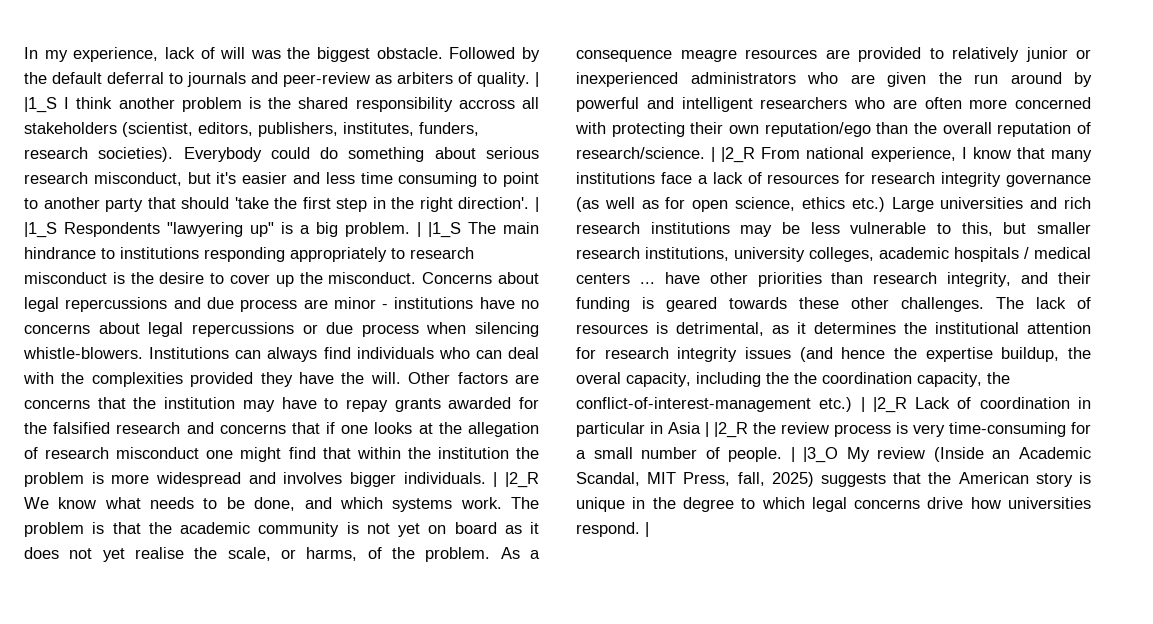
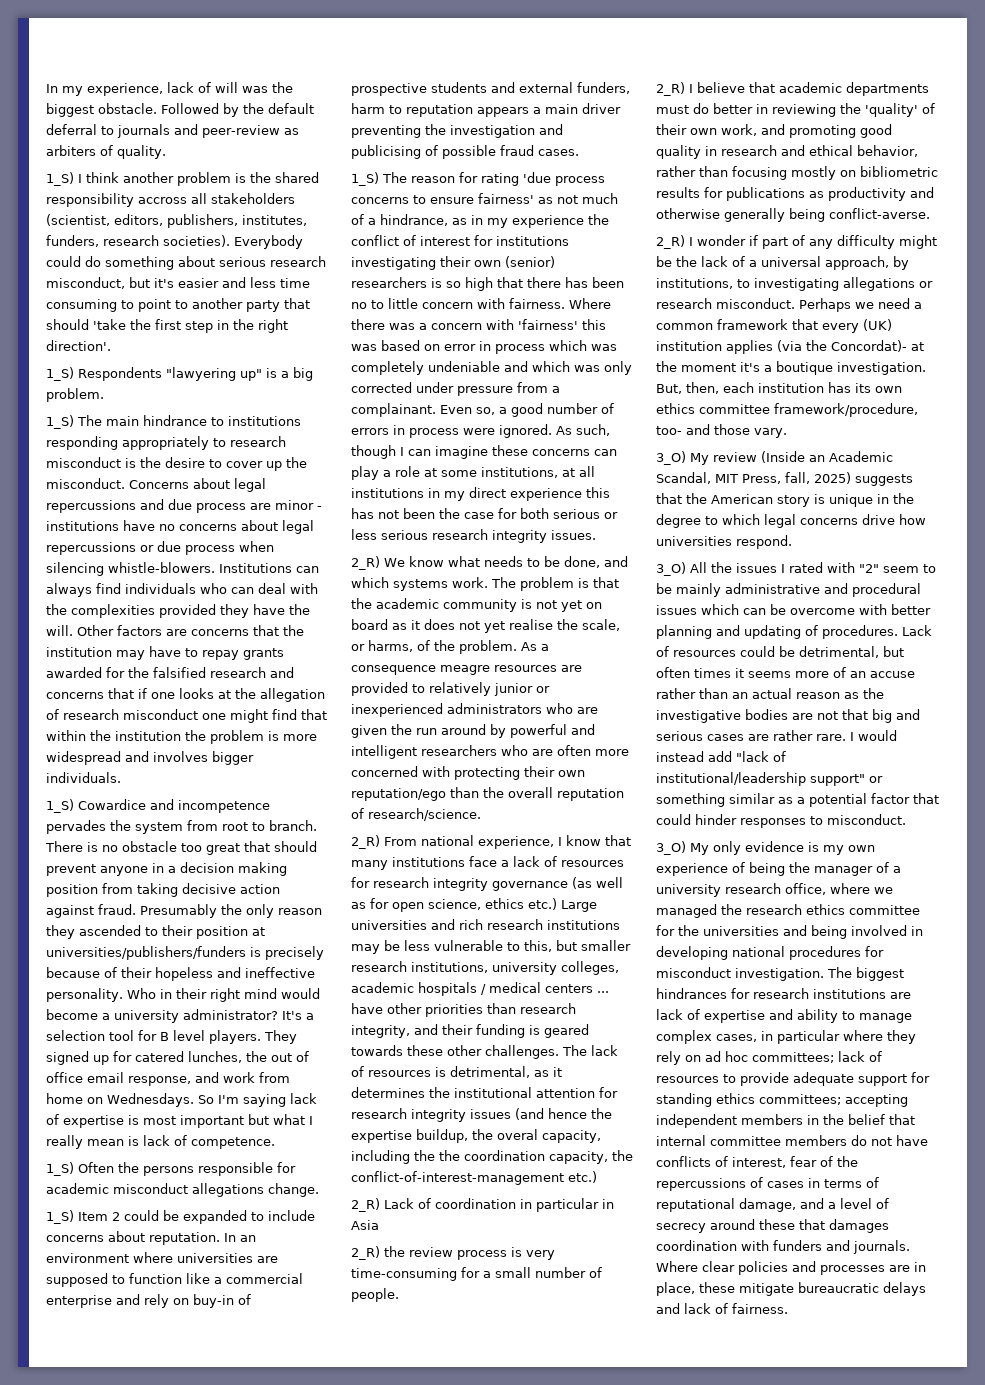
[535,72,539,87] [24,97,57,113] | |1_S -> [46,172,74,186] // 1_S)
[535,197,540,212] [24,222,57,238] | |1_S -> [46,367,74,381] // 1_S)
[417,222,461,238] | |1_S -> [46,415,74,429] // 1_S)
[493,472,539,488] | |2_R -> [46,799,270,813] [46,820,317,834] [45,841,317,855] [46,862,287,876] [46,883,280,897] [46,904,322,918] [46,925,265,939] [46,946,324,960] [46,967,315,981] [46,988,320,1002] [46,1009,314,1023] [46,1030,297,1044] [46,1051,309,1065] [46,1072,290,1086] [46,1093,317,1107] [46,1114,313,1128] [46,1135,275,1149] [46,1162,296,1176] [46,1183,319,1197] [46,1210,315,1224] [46,1231,256,1245] [46,1252,278,1263] [46,1273,303,1287] [46,1294,251,1308] [351,82,630,96] [351,103,621,117] [351,124,563,138] [351,145,579,159] [351,172,605,186] [351,193,618,204] [351,214,609,228] [351,235,569,246] [351,256,555,270] [351,277,624,291] [351,298,611,309] [351,319,606,330] [351,340,617,354] [351,361,632,375] [351,382,560,396] [351,403,614,417] [351,424,610,438] [351,445,617,459] [351,466,595,480] [351,487,610,501] [351,508,618,519] [351,529,596,543] [351,556,380,570] // 1_S) Cowardice and incompetence pervades the system from root to branch. There is no obstacle too great that should prevent anyone in a decision making position from taking decisive action against fraud. Presumably the only reason they ascended to their position at universities/publishers/funders is precisely because of their hopeless and ineffective personality. Who in their right mind would become a university administrator? It's a selection tool for B level players. They signed up for catered lunches, the out of office email response, and work from home on Wednesdays. So I'm saying lack of expertise is most important but what I really mean is lack of competence. // 1_S) Often the persons responsible for academic misconduct allegations change. // 1_S) Item 2 could be expanded to include concerns about reputation. In an environment where universities are supposed to function like a commercial enterprise and rely on buy-in of prospective students and external funders, harm to reputation appears a main driver preventing the investigation and publicising of possible fraud cases. // 1_S) The reason for rating 'due process concerns to ensure fairness' as not much of a hindrance, as in my experience the conflict of interest for institutions investigating their own (senior) researchers is so high that there has been no to little concern with fairness. Where there was a concern with 'fairness' this was based on error in process which was completely undeniable and which was only corrected under pressure from a complainant. Even so, a good number of errors in process were ignored. As such, though I can imagine these concerns can play a role at some institutions, at all institutions in my direct experience this has not been the case for both serious or less serious research integrity issues. // 2_R)
[711,147,756,163] | |2_R -> [351,835,380,849] // 2_R)
[860,397,907,413] | |2_R -> [351,1198,380,1212] // 2_R)
[705,422,748,438] | |2_R -> [351,1246,380,1260] // 2_R)
[790,447,839,463] | |3_O -> [656,82,929,96] [656,103,935,117] [656,124,892,138] [656,145,918,159] [656,166,938,180] [656,187,934,201] [656,208,930,222] [656,235,937,249] [656,256,909,270] [656,277,933,291] [656,298,922,312] [656,319,892,333] [656,340,924,354] [656,361,926,375] [656,382,902,394] [656,403,918,417] [656,424,787,438] [656,451,686,465] // 2_R) I believe that academic departments must do better in reviewing the 'quality' of their own work, and promoting good quality in research and ethical behavior, rather than focusing mostly on bibliometric results for publications as productivity and otherwise generally being conflict-averse. // 2_R) I wonder if part of any difficulty might be the lack of a universal approach, by institutions, to investigating allegations or research misconduct. Perhaps we need a common framework that every (UK) institution applies (via the Concordat)- at the moment it's a boutique investigation. But, then, each institution has its own ethics committee framework/procedure, too- and those vary. // 3_O)
[645,522,649,537] | -> [656,562,936,576] [656,583,921,597] [656,604,931,615] [656,625,932,639] [656,646,904,658] [656,667,915,678] [656,688,884,699] [656,709,920,723] [656,730,897,741] [656,751,786,762] [656,772,883,786] [656,793,939,807] [656,814,906,828] [656,841,875,855] [656,862,901,876] [656,883,893,897] [656,904,920,918] [656,925,923,939] [656,946,884,960] [656,967,904,981] [656,988,911,999] [656,1009,912,1023] [656,1030,916,1044] [656,1051,882,1065] [656,1072,930,1086] [656,1093,908,1107] [656,1114,915,1128] [656,1135,928,1146] [656,1156,858,1168] [656,1177,879,1191] [656,1198,889,1212] [656,1219,889,1233] [656,1240,910,1254] [656,1261,926,1275] [656,1282,926,1296] [656,1303,788,1314] // 3_O) All the issues I rated with "2" seem to be mainly administrative and procedural issues which can be overcome with better planning and updating of procedures. Lack of resources could be detrimental, but often times it seems more of an accuse rather than an actual reason as the investigative bodies are not that big and serious cases are rather rare. I would instead add "lack of institutional/leadership support" or something similar as a potential factor that could hinder responses to misconduct. // 3_O) My only evidence is my own experience of being the manager of a university research office, where we managed the research ethics committee for the universities and being involved in developing national procedures for misconduct investigation. The biggest hindrances for research institutions are lack of expertise and ability to manage complex cases, in particular where they rely on ad hoc committees; lack of resources to provide adequate support for standing ethics committees; accepting independent members in the belief that internal committee members do not have conflicts of interest, fear of the repercussions of cases in terms of reputational damage, and a level of secrecy around these that damages coordination with funders and journals. Where clear policies and processes are in place, these mitigate bureaucratic delays and lack of fairness.

